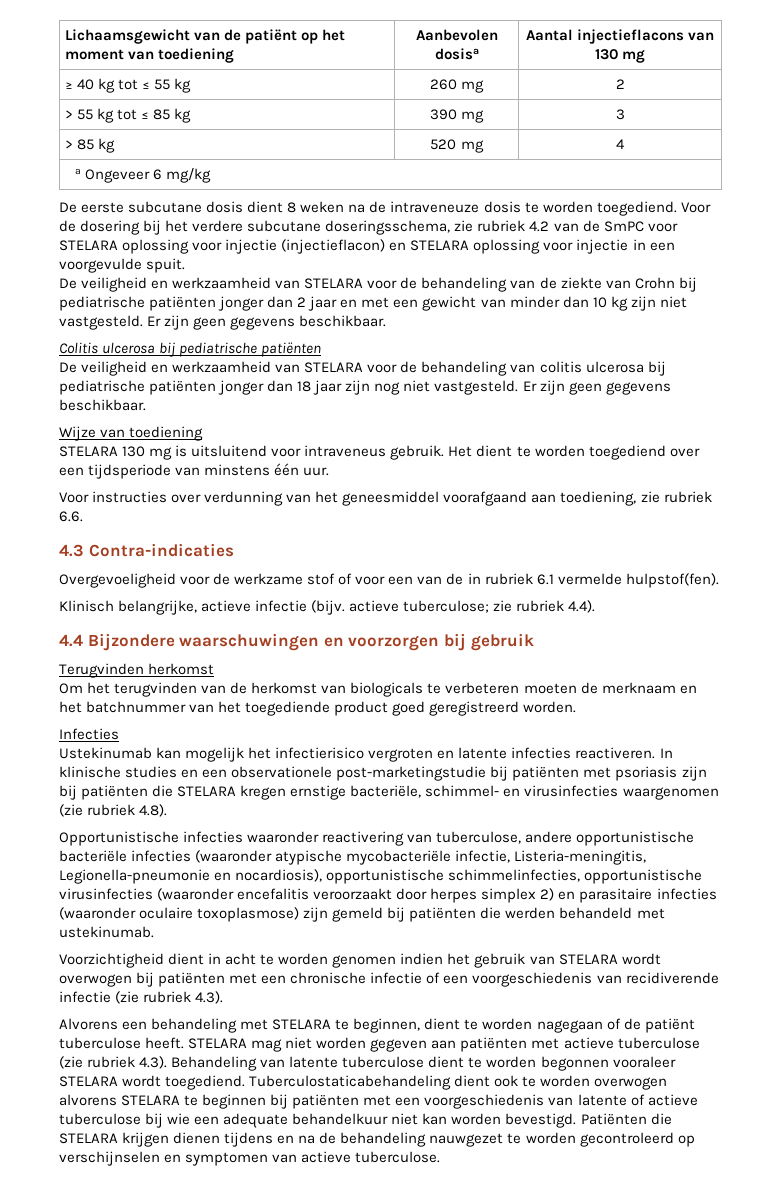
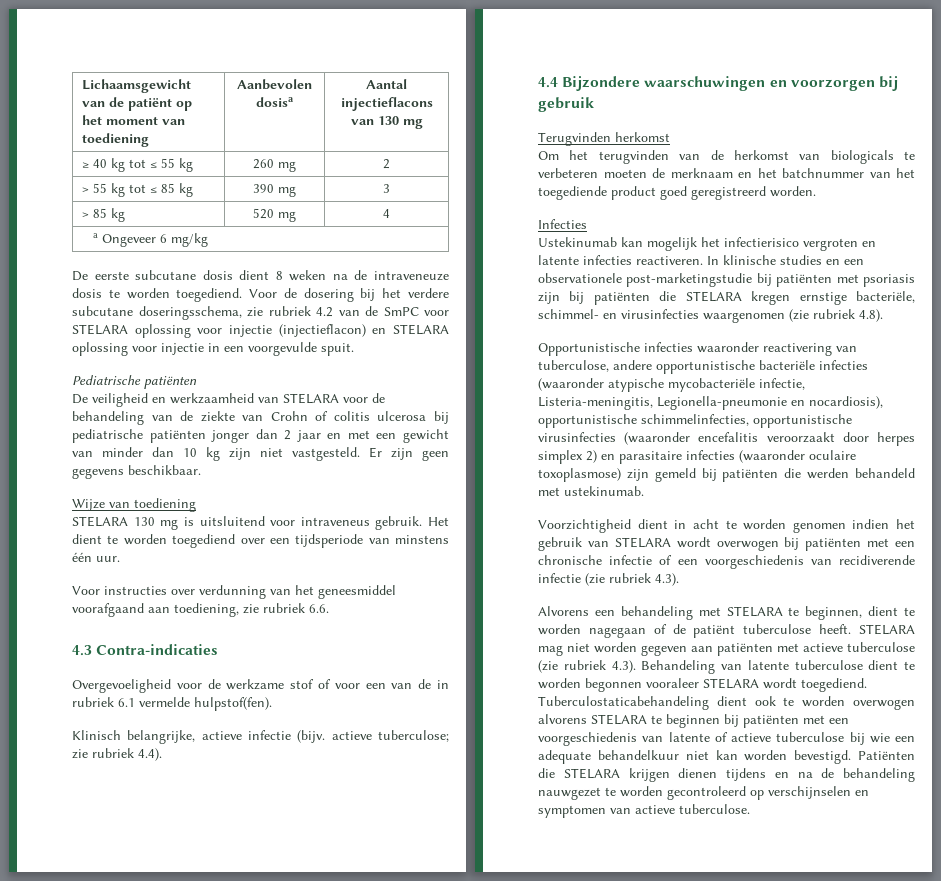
(186, 265) none -> [72,375,197,389] // Pediatrische patiënten
(675, 283) none -> [315,411,427,421] of colitis ulcerosa
[59,342,322,357] [59,361,666,376] [59,380,671,395] [59,399,146,411] // Colitis ulcerosa bij pediatrische patiënten // De veiligheid en werkzaamheid van STELARA voor de behandeling van colitis ulcerosa bij pediatrische patiënten jonger dan 18 jaar zijn nog niet vastgesteld. Er zijn geen gegevens beschikbaar. -> (201, 470) none

